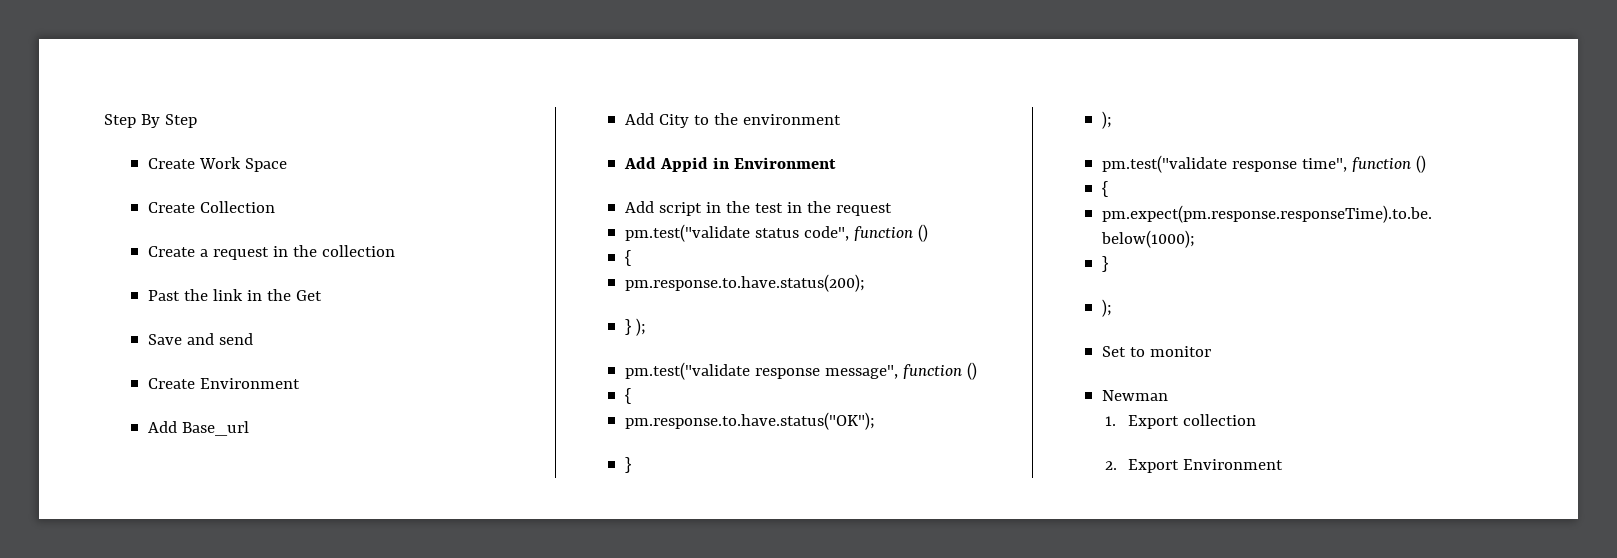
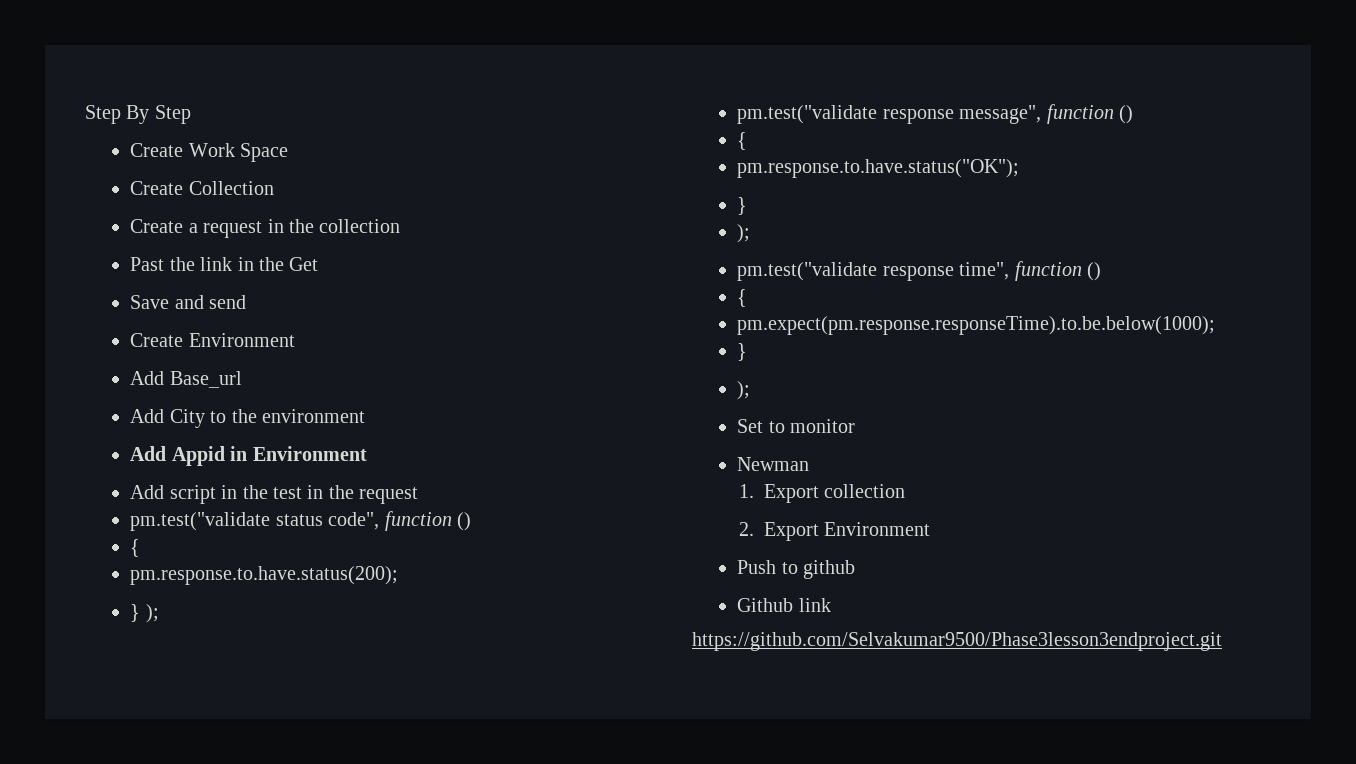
(1284, 464) none -> [737,560,856,579] [737,598,831,612] [692,632,1222,651] // Push to github // Github link // https://github.com/Selvakumar9500/Phase3lesson3endproject.git

